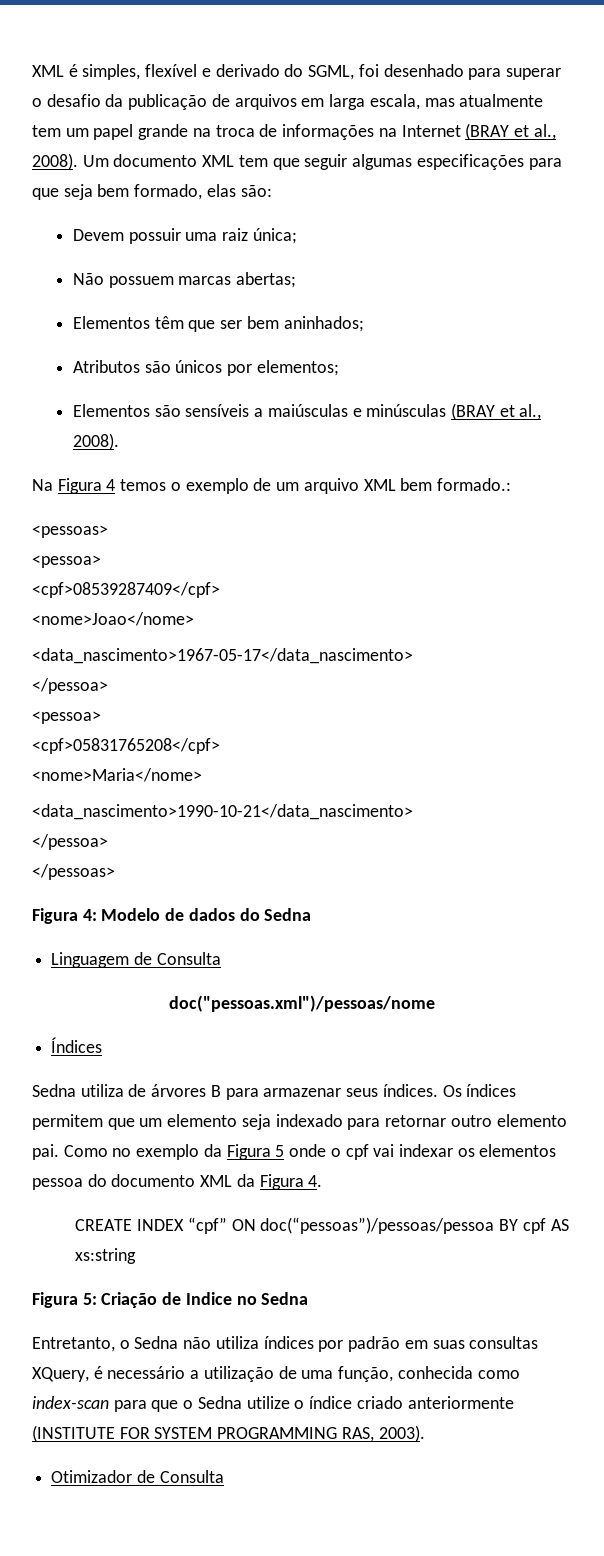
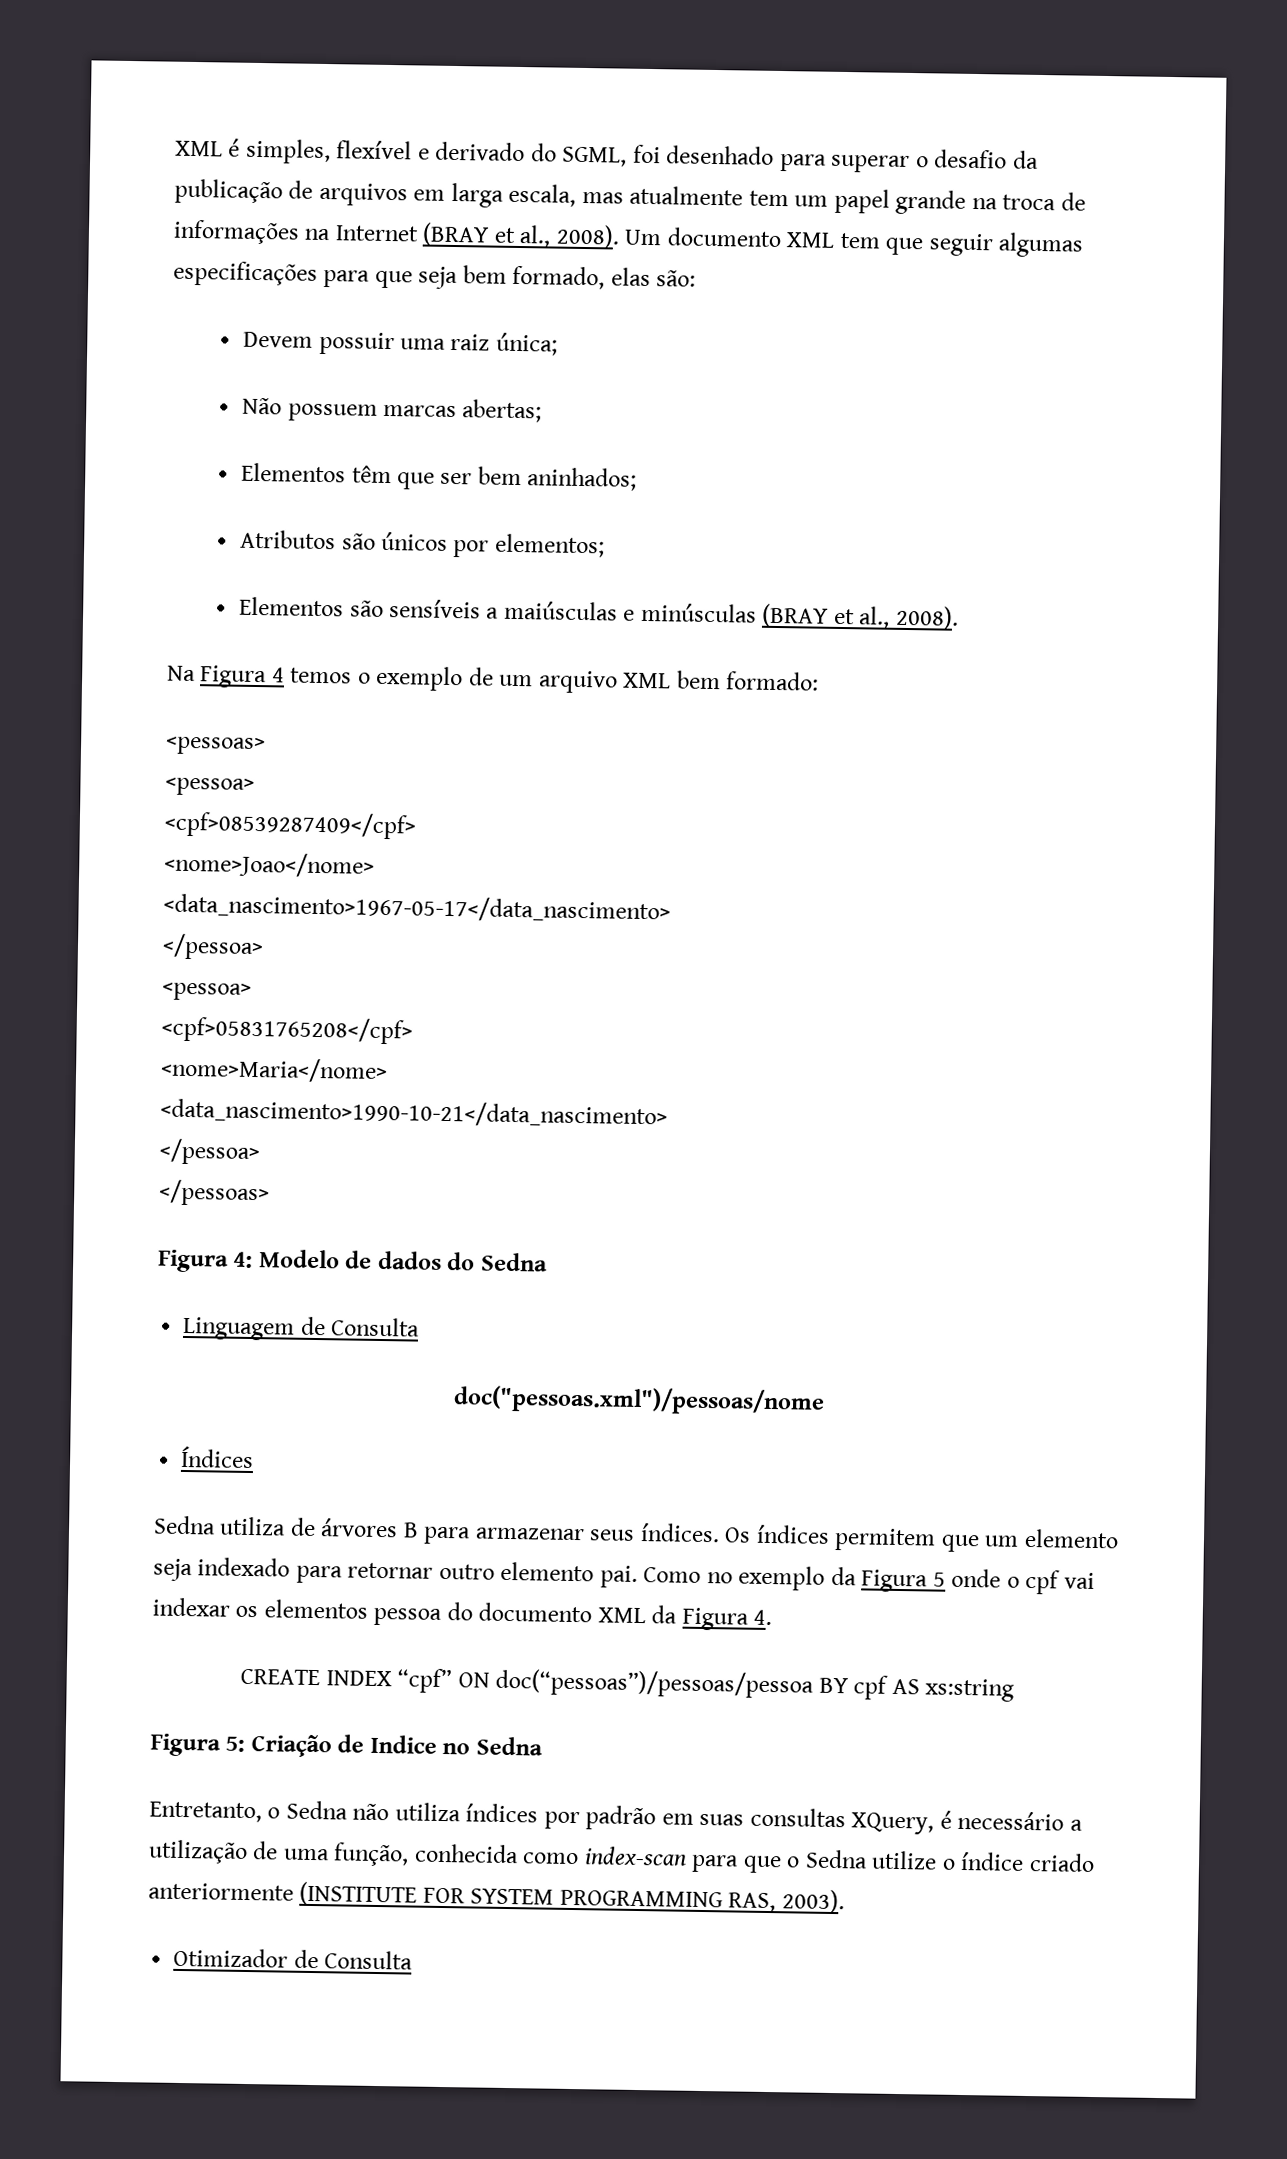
[436,478,511,491] formado.: -> [726,671,820,691] formado:

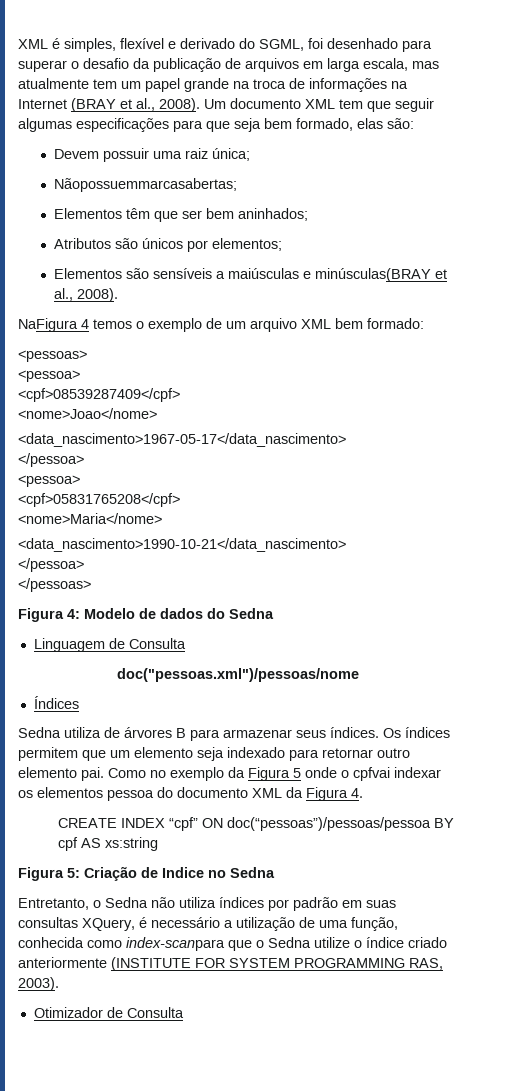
[242,397,543,423] Não possuem marcas abertas; -> [53,178,237,192] Nãopossuemmarcasabertas;
[640,602,829,628] minúsculas (BRAY -> [314,268,431,282] minúsculas(BRAY
[167,665,268,689] Na Figura -> [18,318,78,332] NaFigura
[1025,1569,1095,1595] cpf vai -> [353,767,390,781] cpfvai
[583,1846,740,1873] index-scan para -> [126,937,225,951] index-scanpara

